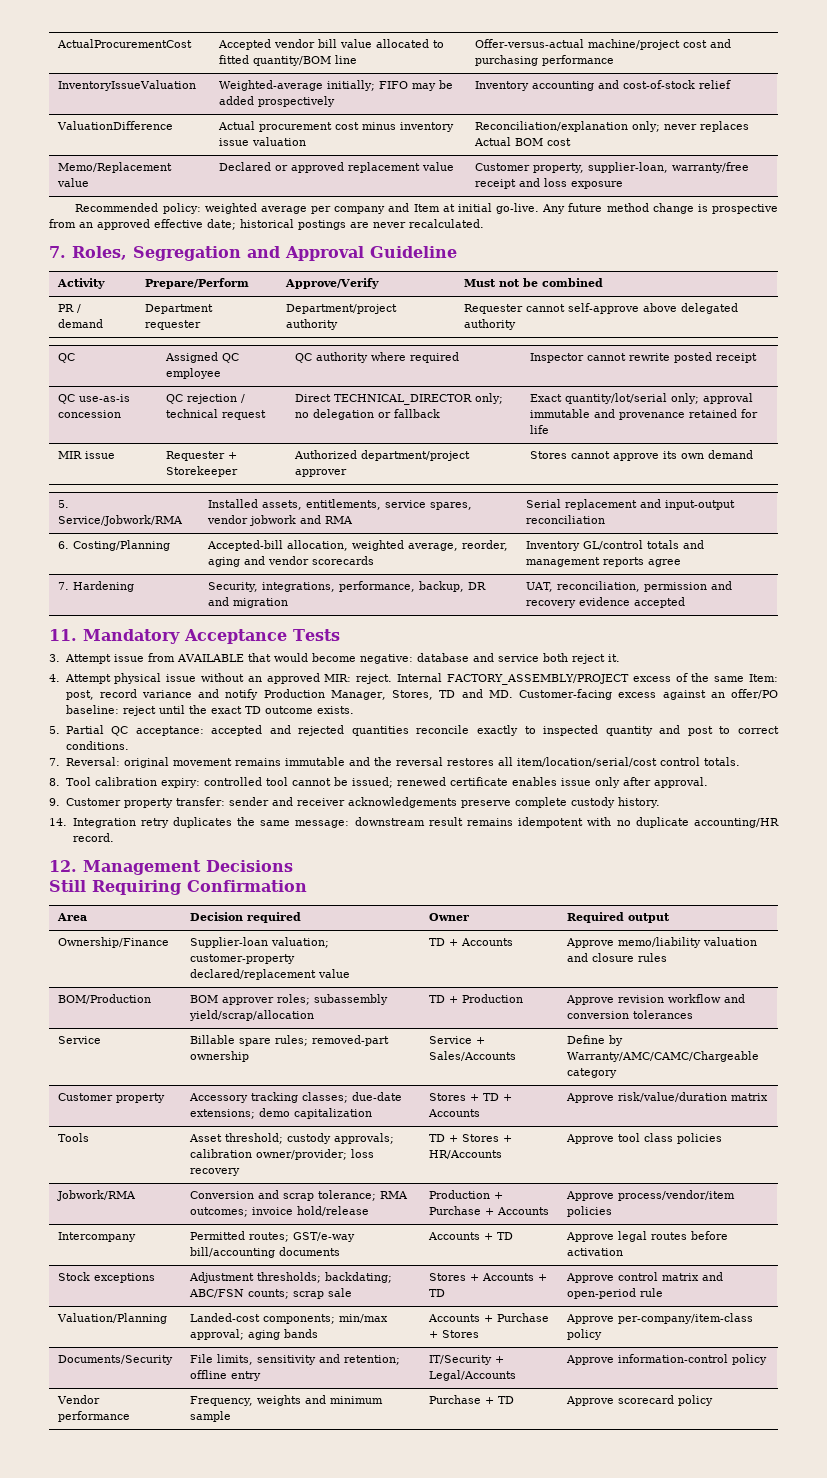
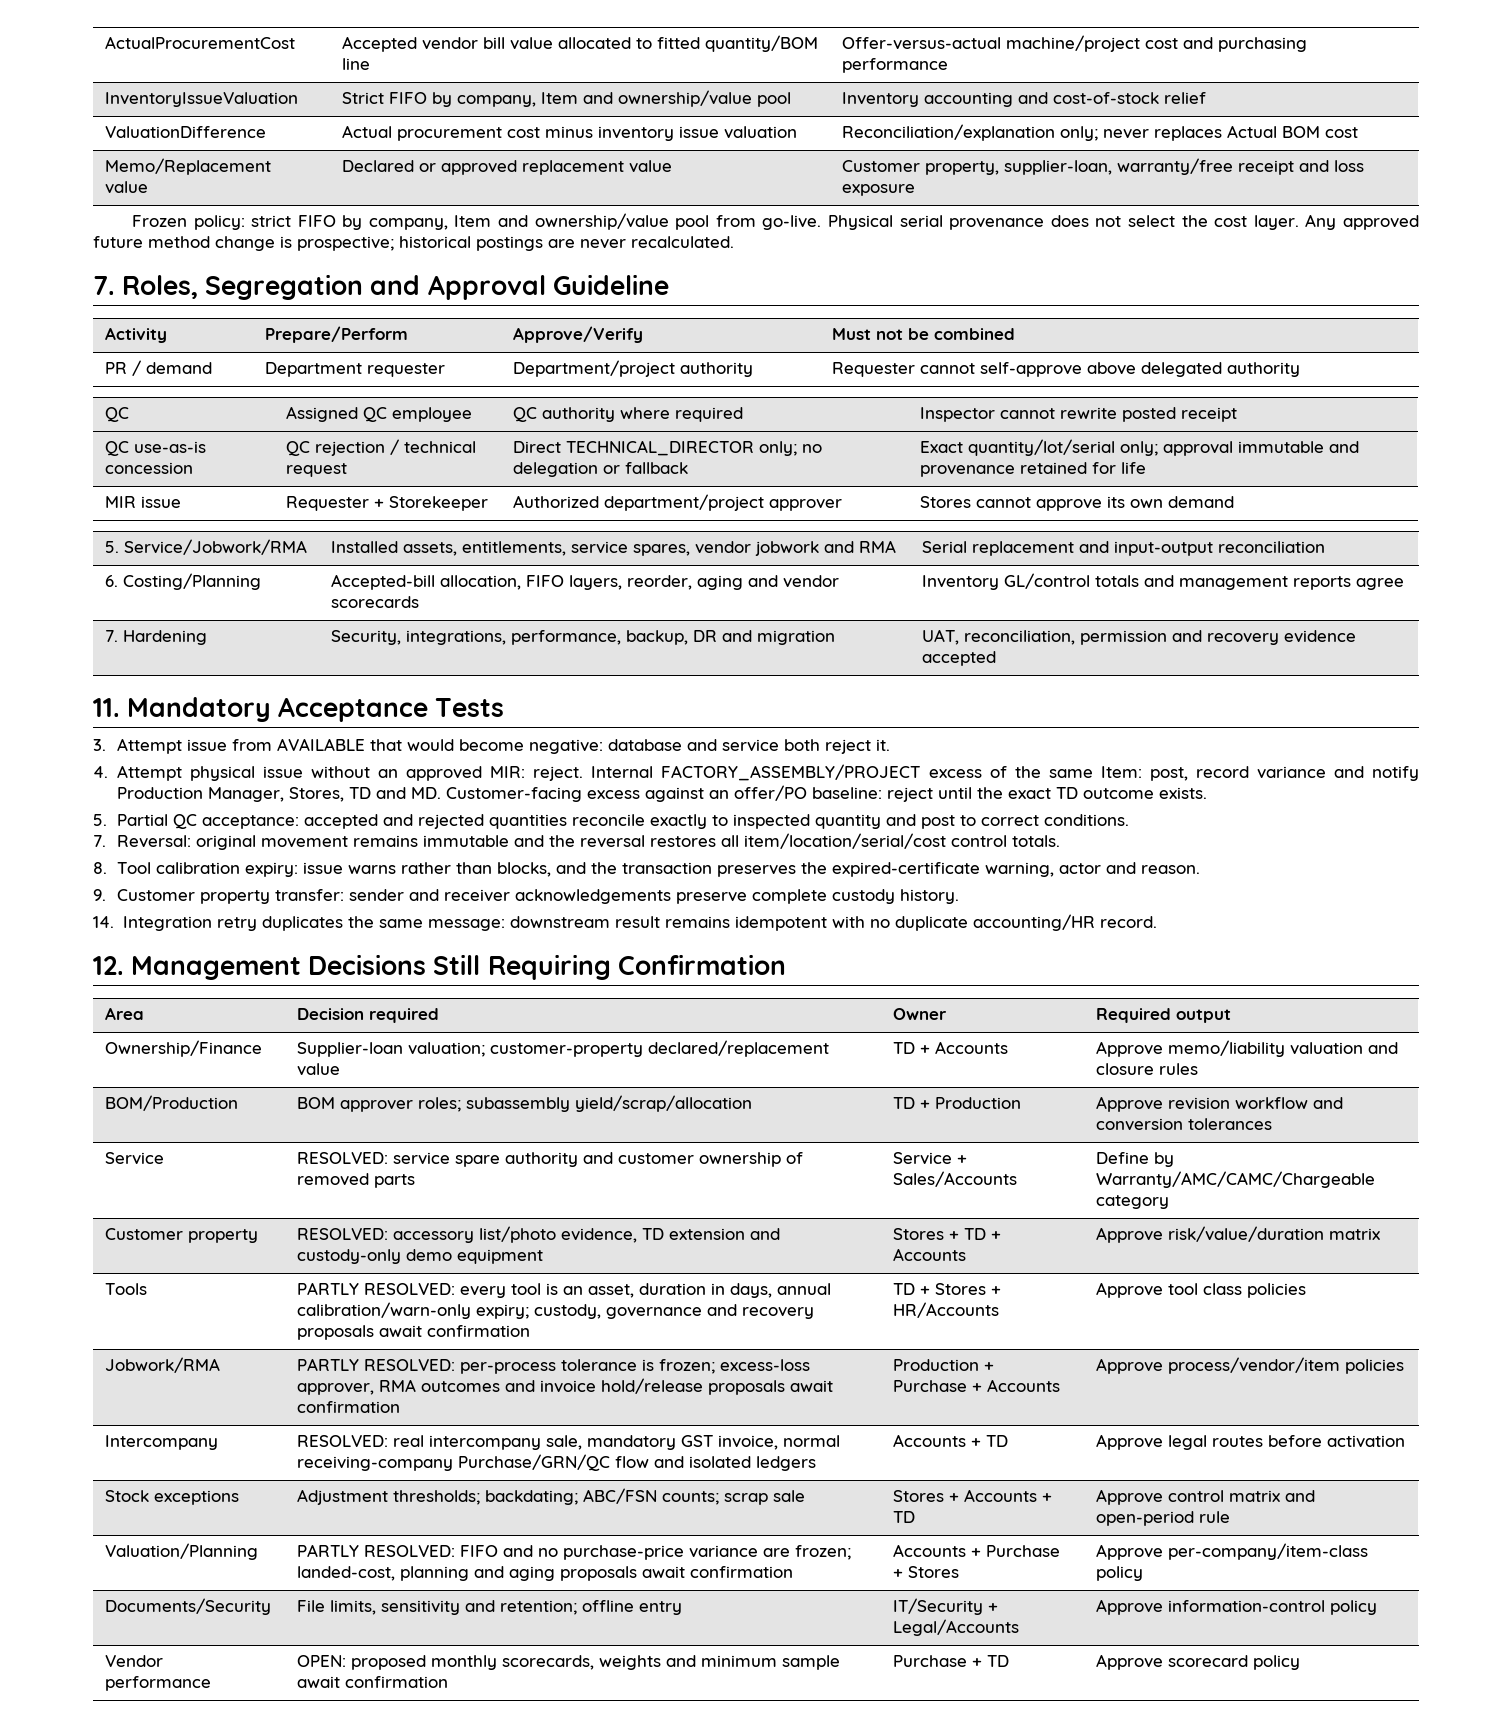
[218,80,453,91] [218,96,335,107] Weighted-average initially; FIFO may be added prospectively -> [342,90,792,107] Strict FIFO by company, Item and ownership/value pool
[75,203,778,214] [49,219,236,230] Recommended policy: weighted average per company and Item at initial go-live. Any future method change is prospective from an approved effective date; -> [131,213,1419,230] [93,236,394,251] Frozen policy: strict FIFO by company, Item and ownership/value pool from go-live. Physical serial provenance does not select the cost layer. Any approved future method change is prospective;
[351,540,458,551] weighted average, -> [526,575,623,590] FIFO layers,
[203,777,708,788] controlled tool cannot be issued; renewed certificate enables issue only after approval. -> [302,862,1200,877] issue warns rather than blocks, and the transaction preserves the expired-certificate warning, actor and reason.
(293, 866) // -> (427, 964) none
[189,1035,389,1046] [189,1051,249,1062] Billable spare rules; removed-part ownership -> [297,1152,804,1167] [297,1173,416,1188] RESOLVED: service spare authority and customer ownership of removed parts
[188,1092,402,1103] [189,1108,372,1119] Accessory tracking classes; due-date extensions; demo capitalization -> [297,1226,781,1243] [297,1249,544,1264] RESOLVED: accessory list/photo evidence, TD extension and custody-only demo equipment
[188,1133,394,1144] [189,1149,374,1160] [189,1168,240,1176] Asset threshold; custody approvals; calibration owner/provider; loss recovery -> [297,1282,832,1298] [297,1302,815,1319] [297,1325,531,1340] PARTLY RESOLVED: every tool is an asset, duration in days, annual calibration/warn-only expiry; custody, governance and recovery proposals await confirmation
[189,1190,408,1201] [189,1207,248,1217] Conversion and scrap tolerance; RMA outcomes; -> [297,1358,811,1374] [297,1379,536,1395] PARTLY RESOLVED: per-process tolerance is frozen; excess-loss approver, RMA outcomes and
(369, 1211) none -> [708,1380,834,1395] [297,1401,401,1413] proposals await confirmation
[189,1231,355,1242] [189,1247,340,1258] Permitted routes; GST/e-way bill/accounting documents -> [297,1435,841,1450] [297,1454,817,1471] RESOLVED: real intercompany sale, mandatory GST invoice, normal receiving-company Purchase/GRN/QC flow and isolated ledgers
[189,1313,388,1324] [189,1329,318,1340] Landed-cost components; min/max approval; aging bands -> [297,1544,852,1560] [297,1566,794,1581] PARTLY RESOLVED: FIFO and no purchase-price variance are frozen; landed-cost, planning and aging proposals await confirmation
[189,1396,254,1406] Frequency, -> [297,1655,595,1670] OPEN: proposed monthly scorecards,
(231, 1416) none -> [297,1676,449,1688] await confirmation

